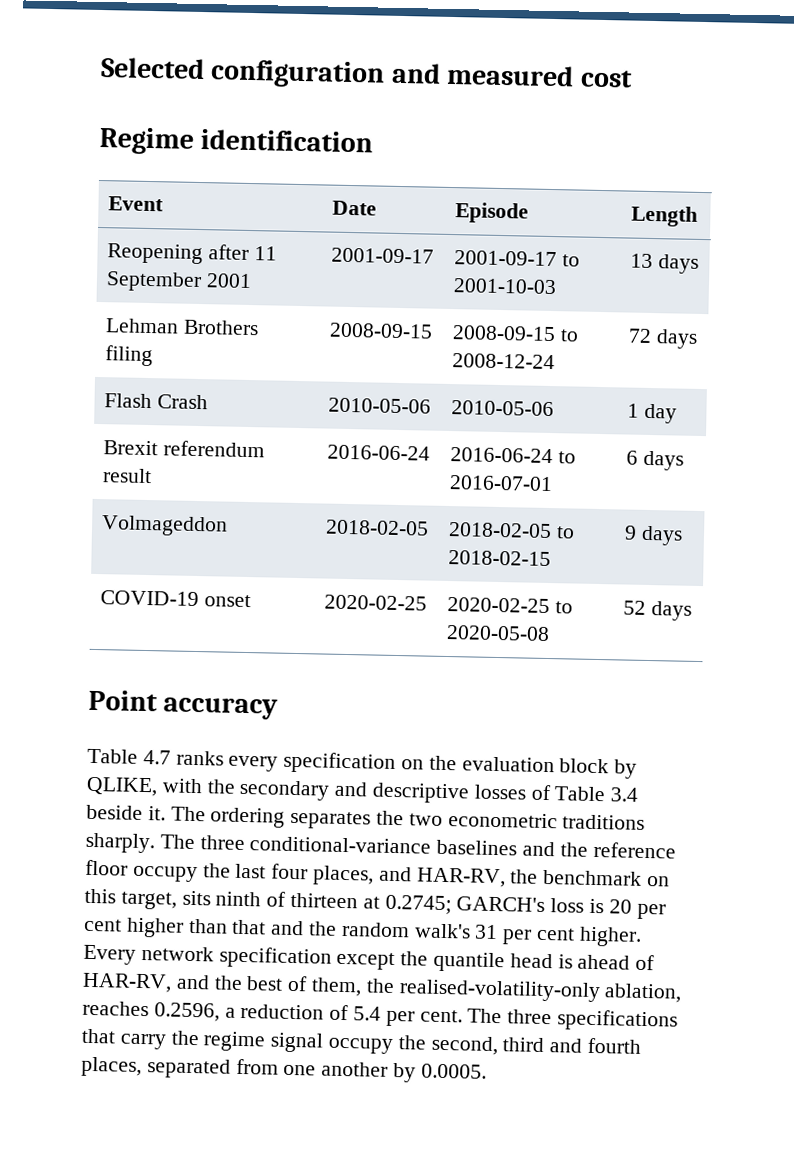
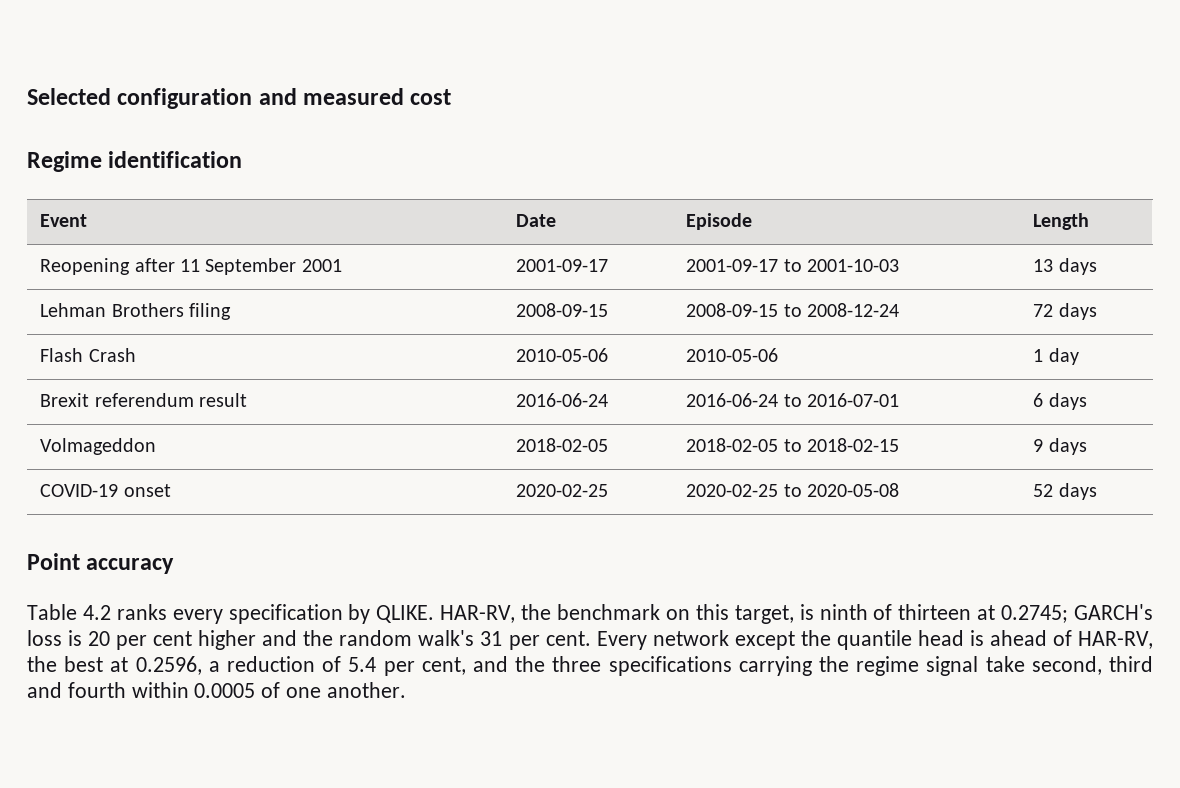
[142,749,171,765] 4.7 -> [82,605,111,620] 4.2
[401,755,638,779] [86,776,639,804] [86,804,646,830] [85,832,676,859] [85,859,412,886] on the evaluation block by QLIKE, with the secondary and descriptive losses of Table 3.4 beside it. The ordering separates the two econometric traditions sharply. The three conditional-variance baselines and the reference floor occupy the last four places, and -> [348,604,435,624] by QLIKE.
[181,890,211,906] sits -> [799,604,814,620] is
[187,918,267,935] than that -> (257, 640) none
[536,926,642,947] cent higher. -> [545,631,591,646] cent.
[218,946,332,969] specification -> (729, 638) none
[175,974,210,990] and -> (1153, 640) none
[287,975,683,1003] [82,1000,149,1017] of them, the realised-volatility-only ablation, reaches -> [110,657,129,672] at
[419,1008,679,1032] [81,1028,166,1050] cent. The three specifications that carry -> [421,656,812,676] cent, and the three specifications carrying
[328,1035,426,1055] occupy the -> [985,656,1025,672] take
[81,1056,487,1083] places, separated from one another by 0.0005. -> [131,682,406,698] within 0.0005 of one another.

